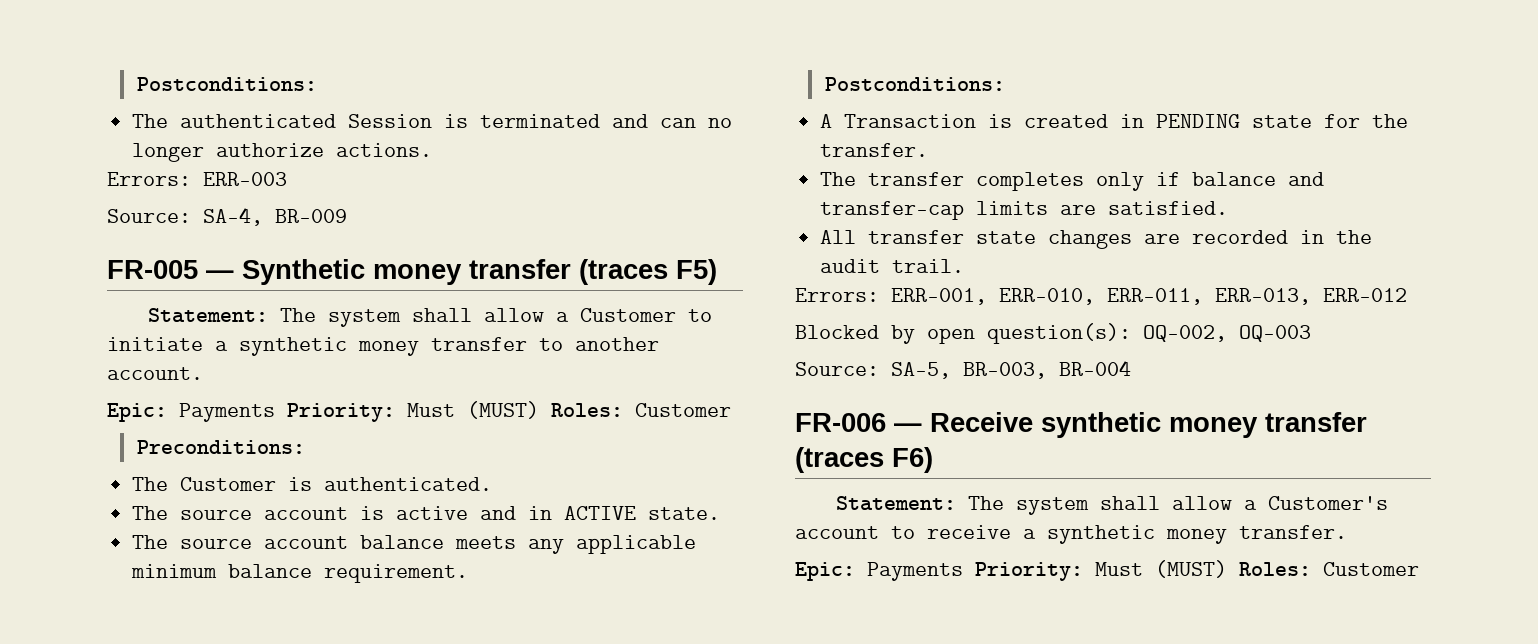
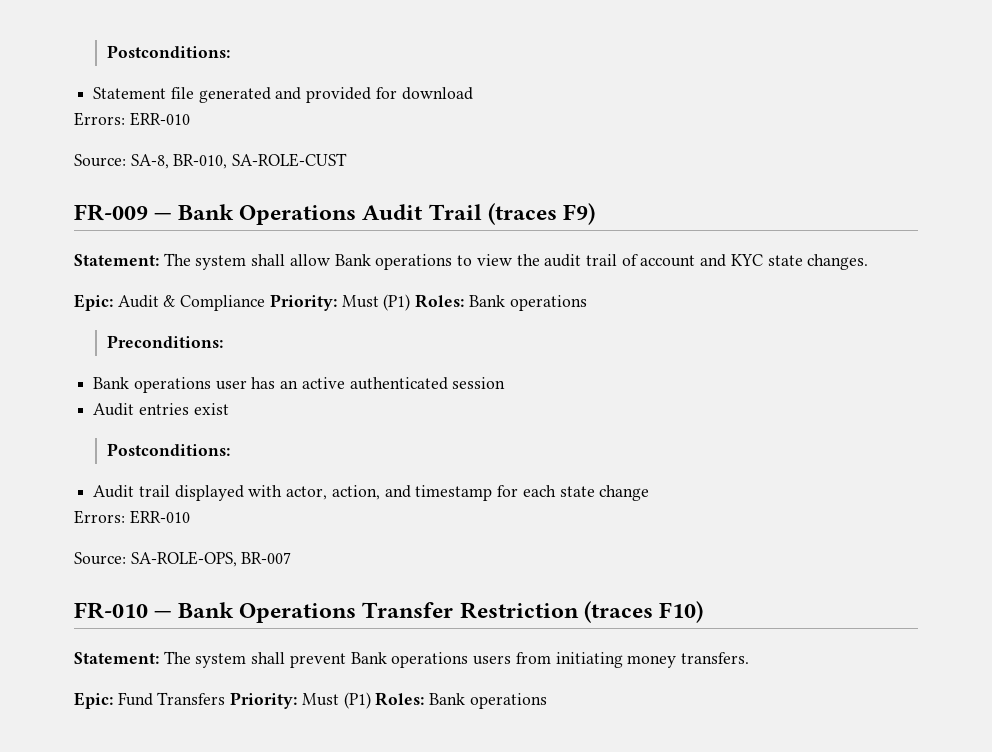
[136,77,317,91] [132,114,733,128] [132,143,433,162] [107,172,287,186] [107,207,347,226] [107,259,717,285] [147,308,712,327] [107,337,659,356] [107,367,203,380] [107,401,731,422] [136,440,305,454] [132,477,493,491] [132,506,721,520] [132,535,697,554] [131,564,469,583] [824,77,1005,91] [820,114,1409,128] [820,143,929,157] [820,172,1325,191] [820,201,1229,220] [820,230,1373,249] [820,259,965,273] [795,288,1407,305] [795,323,1311,344] [795,360,1131,379] [795,412,1367,438] [795,447,933,473] [835,496,1388,515] [795,525,1347,544] [795,560,1419,581] Postconditions: // The authenticated Session is terminated and can no longer authorize actions. // Errors: ERR-003 // Source: SA-4, BR-009 // FR-005 — Synthetic money transfer (traces F5) // Statement: The system shall allow a Customer to initiate a synthetic money transfer to another account. // Epic: Payments Priority: Must (MUST) Roles: Customer // Preconditions: // The Customer is authenticated. // The source account is active and in ACTIVE state. // The source account balance meets any applicable minimum balance requirement. // Postconditions: // A Transaction is created in PENDING state for the transfer. // The transfer completes only if balance and transfer-cap limits are satisfied. // All transfer state changes are recorded in the audit trail. // Errors: ERR-001, ERR-010, ERR-011, ERR-013, ERR-012 // Blocked by open question(s): OQ-002, OQ-003 // Source: SA-5, BR-003, BR-004 // FR-006 — Receive synthetic money transfer (traces F6) // Statement: The system shall allow a Customer's account to receive a synthetic money transfer. // Epic: Payments Priority: Must (MUST) Roles: Customer -> [106,45,230,58] [93,87,473,103] [74,112,190,126] [74,153,348,169] [74,203,596,225] [74,253,869,270] [74,294,587,311] [106,335,223,348] [93,377,506,393] [93,403,229,416] [106,443,230,456] [93,485,650,501] [74,510,190,524] [74,551,292,567] [74,601,704,623] [74,651,749,668] [74,692,547,709] Postconditions: // Statement file generated and provided for download // Errors: ERR-010 // Source: SA-8, BR-010, SA-ROLE-CUST // FR-009 — Bank Operations Audit Trail (traces F9) // Statement: The system shall allow Bank operations to view the audit trail of account and KYC state changes. // Epic: Audit & Compliance Priority: Must (P1) Roles: Bank operations // Preconditions: // Bank operations user has an active authenticated session // Audit entries exist // Postconditions: // Audit trail displayed with actor, action, and timestamp for each state change // Errors: ERR-010 // Source: SA-ROLE-OPS, BR-007 // FR-010 — Bank Operations Transfer Restriction (traces F10) // Statement: The system shall prevent Bank operations users from initiating money transfers. // Epic: Fund Transfers Priority: Must (P1) Roles: Bank operations

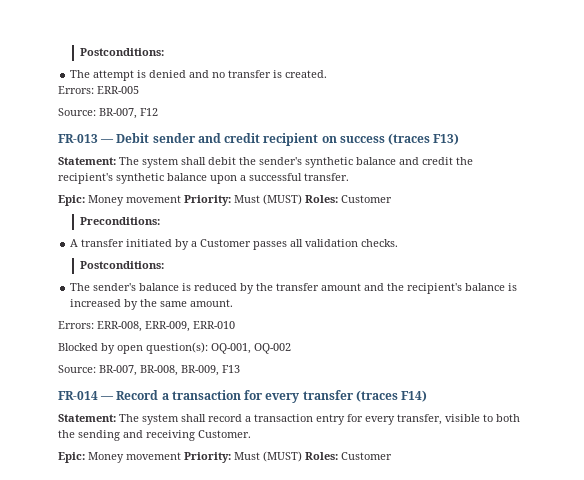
[106,45,230,58] [93,87,473,103] [74,112,190,126] [74,153,348,169] [74,203,596,225] [74,253,869,270] [74,294,587,311] [106,335,223,348] [93,377,506,393] [93,403,229,416] [106,443,230,456] [93,485,650,501] [74,510,190,524] [74,551,292,567] [74,601,704,623] [74,651,749,668] [74,692,547,709] Postconditions: // Statement file generated and provided for download // Errors: ERR-010 // Source: SA-8, BR-010, SA-ROLE-CUST // FR-009 — Bank Operations Audit Trail (traces F9) // Statement: The system shall allow Bank operations to view the audit trail of account and KYC state changes. // Epic: Audit & Compliance Priority: Must (P1) Roles: Bank operations // Preconditions: // Bank operations user has an active authenticated session // Audit entries exist // Postconditions: // Audit trail displayed with actor, action, and timestamp for each state change // Errors: ERR-010 // Source: SA-ROLE-OPS, BR-007 // FR-010 — Bank Operations Transfer Restriction (traces F10) // Statement: The system shall prevent Bank operations users from initiating money transfers. // Epic: Fund Transfers Priority: Must (P1) Roles: Bank operations -> [79,48,164,56] [70,70,328,81] [58,86,139,94] [58,108,158,119] [58,133,460,146] [58,157,473,168] [58,173,349,184] [58,194,392,206] [79,217,160,225] [70,239,399,250] [79,261,164,269] [70,283,518,294] [70,299,234,310] [58,321,235,332] [58,342,291,354] [58,365,240,376] [58,390,428,403] [58,414,520,425] [58,430,251,441] [58,451,392,463] Postconditions: // The attempt is denied and no transfer is created. // Errors: ERR-005 // Source: BR-007, F12 // FR-013 — Debit sender and credit recipient on success (traces F13) // Statement: The system shall debit the sender's synthetic balance and credit the recipient's synthetic balance upon a successful transfer. // Epic: Money movement Priority: Must (MUST) Roles: Customer // Preconditions: // A transfer initiated by a Customer passes all validation checks. // Postconditions: // The sender's balance is reduced by the transfer amount and the recipient's balance is increased by the same amount. // Errors: ERR-008, ERR-009, ERR-010 // Blocked by open question(s): OQ-001, OQ-002 // Source: BR-007, BR-008, BR-009, F13 // FR-014 — Record a transaction for every transfer (traces F14) // Statement: The system shall record a transaction entry for every transfer, visible to both the sending and receiving Customer. // Epic: Money movement Priority: Must (MUST) Roles: Customer

